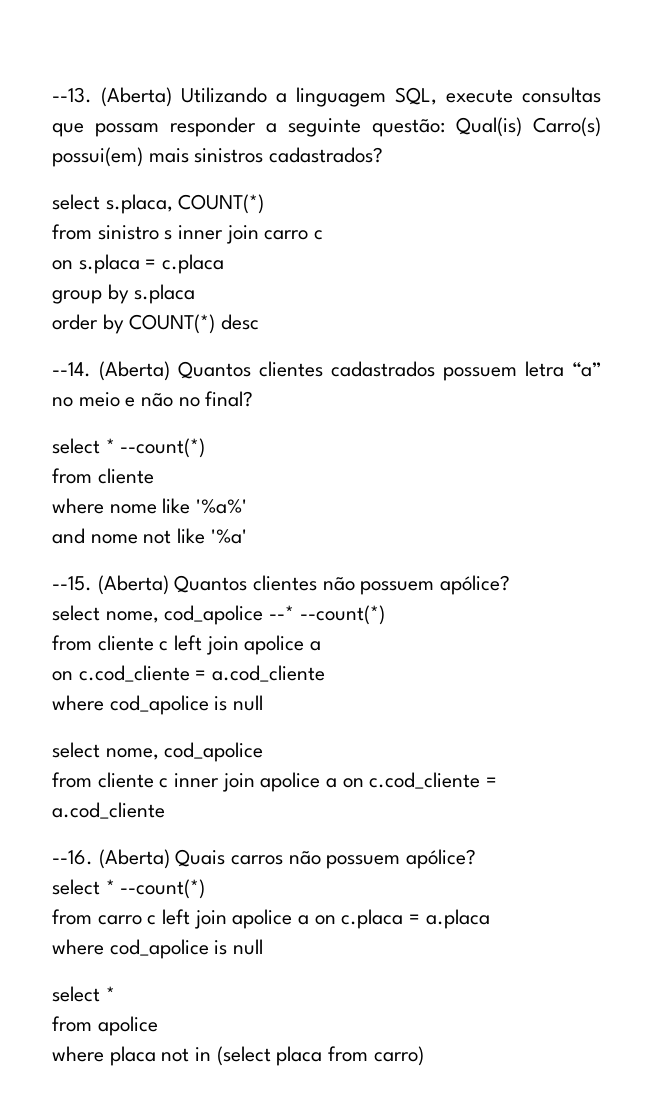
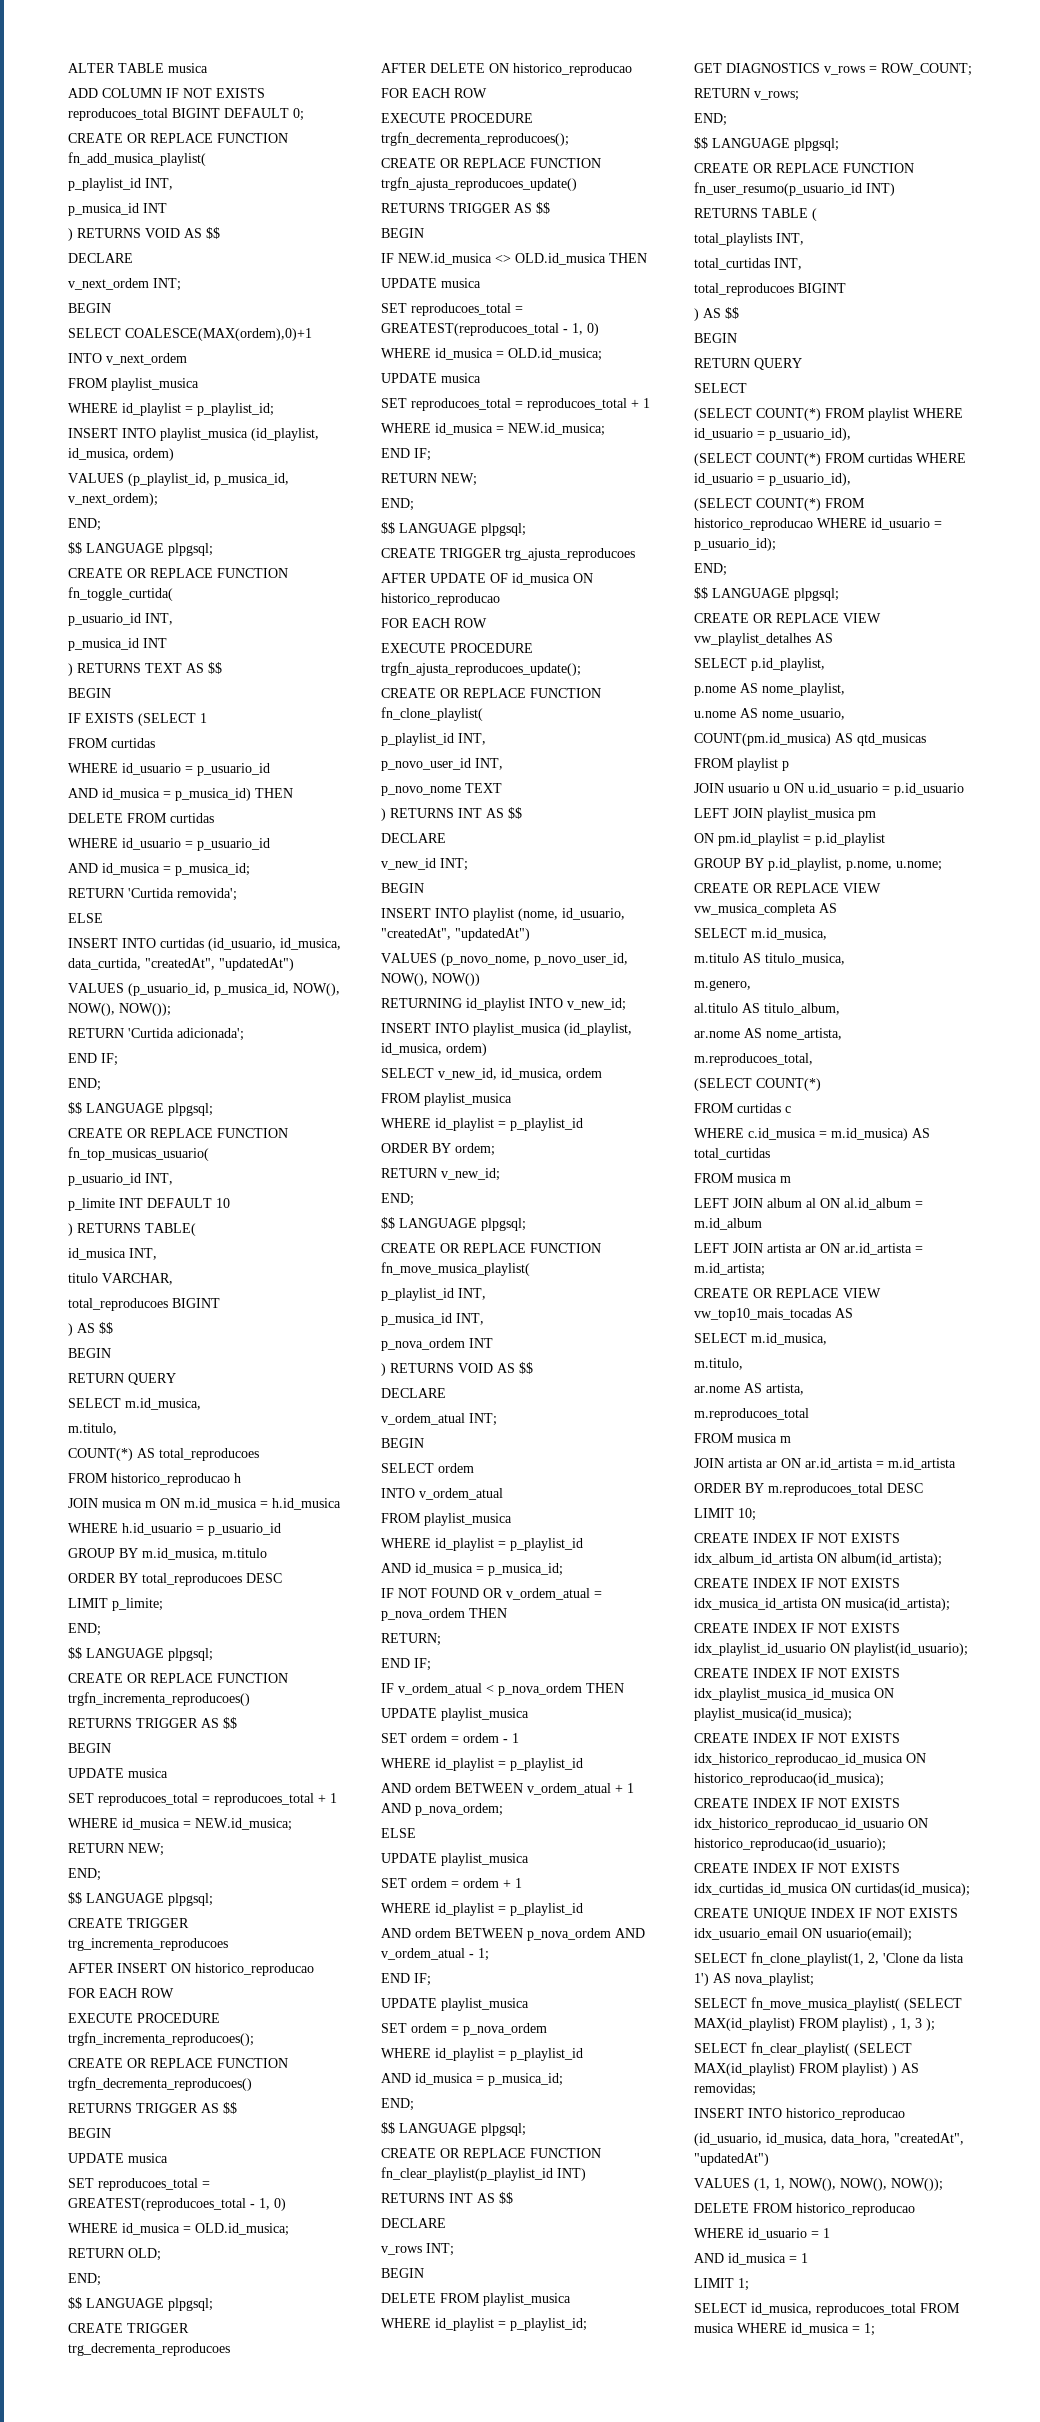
[52,87,601,107] [52,117,601,137] [52,147,384,167] [52,194,265,214] [52,224,324,244] [52,254,225,274] [52,284,196,304] [52,314,260,334] [52,361,601,381] [52,391,254,407] [52,438,206,458] [52,468,154,484] [52,498,248,514] [52,528,247,544] [52,575,511,595] [52,605,385,625] [52,635,322,655] [52,665,326,682] [52,695,264,715] [52,742,264,762] [52,772,498,792] [52,802,165,819] [52,849,477,869] [52,879,206,899] [52,909,490,929] [52,939,264,959] [52,986,115,1002] [52,1016,158,1036] [52,1046,424,1066] --13. (Aberta) Utilizando a linguagem SQL, execute consultas que possam responder a seguinte questão: Qual(is) Carro(s) possui(em) mais sinistros cadastrados? // select s.placa, COUNT(*) // from sinistro s inner join carro c // on s.placa = c.placa // group by s.placa // order by COUNT(*) desc // --14. (Aberta) Quantos clientes cadastrados possuem letra “a” no meio e não no final? // select * --count(*) // from cliente // where nome like '%a%' // and nome not like '%a' // --15. (Aberta) Quantos clientes não possuem apólice? // select nome, cod_apolice --* --count(*) // from cliente c left join apolice a // on c.cod_cliente = a.cod_cliente // where cod_apolice is null // select nome, cod_apolice // from cliente c inner join apolice a on c.cod_cliente = a.cod_cliente // --16. (Aberta) Quais carros não possuem apólice? // select * --count(*) // from carro c left join apolice a on c.placa = a.placa // where cod_apolice is null // select * // from apolice // where placa not in (select placa from carro) -> [68,63,208,73] [68,88,265,98] [68,108,304,121] [68,133,288,143] [68,152,206,166] [68,178,173,191] [68,203,167,216] [68,227,220,241] [68,253,133,263] [68,278,181,291] [68,303,111,313] [68,328,312,341] [68,353,187,365] [68,378,199,391] [68,403,274,416] [68,428,319,441] [68,448,174,461] [68,473,289,486] [68,493,158,506] [68,518,101,531] [68,542,213,556] [68,568,288,578] [68,587,173,601] [68,613,173,626] [68,638,167,651] [68,662,222,676] [68,688,111,698] [68,713,207,726] [68,738,155,748] [68,763,270,776] [68,788,293,801] [68,813,214,823] [68,838,270,851] [68,863,250,876] [68,888,237,901] [68,913,103,923] [68,938,341,951] [68,958,294,971] [68,983,340,996] [68,1003,171,1016] [68,1028,244,1041] [68,1053,118,1066] [68,1078,101,1091] [68,1102,213,1116] [68,1128,288,1138] [68,1147,209,1161] [68,1173,173,1186] [68,1198,230,1211] [68,1223,196,1236] [68,1248,157,1260] [68,1273,173,1285] [68,1298,220,1311] [68,1322,113,1336] [68,1348,111,1358] [68,1373,176,1385] [68,1398,201,1410] [68,1423,117,1435] [68,1448,259,1461] [68,1473,241,1486] [68,1498,341,1510] [68,1523,281,1536] [68,1548,267,1560] [68,1573,282,1586] [68,1598,163,1611] [68,1623,101,1636] [68,1647,213,1661] [68,1673,288,1683] [68,1692,250,1706] [68,1717,237,1729] [68,1743,111,1753] [68,1768,168,1778] [68,1793,337,1806] [68,1818,292,1831] [68,1843,164,1856] [68,1868,101,1881] [68,1892,213,1906] [68,1918,189,1928] [68,1938,228,1951] [68,1963,314,1976] [68,1988,174,1998] [68,2013,220,2023] [68,2032,254,2046] [68,2058,288,2068] [68,2077,252,2091] [68,2102,237,2114] [68,2128,111,2138] [68,2153,168,2163] [68,2178,210,2191] [68,2198,286,2211] [68,2223,289,2236] [68,2248,161,2261] [68,2273,101,2286] [68,2297,213,2311] [68,2323,189,2333] [68,2343,230,2356] [381,63,632,76] [381,88,487,98] [381,113,533,123] [381,132,569,146] [381,158,601,168] [381,177,577,191] [381,202,550,214] [381,228,424,238] [381,253,647,265] [381,278,481,288] [381,303,523,316] [381,323,599,336] [381,348,602,361] [381,373,481,383] [381,398,650,411] [381,423,605,436] [381,448,431,461] [381,473,477,486] [381,498,414,511] [381,522,526,536] [381,548,635,561] [381,573,593,585] [381,593,500,606] [381,618,487,628] [381,643,533,653] [381,662,581,676] [381,688,601,698] [381,707,483,721] [381,733,486,746] [381,758,503,771] [381,783,502,796] [381,807,522,821] [381,833,446,843] [381,858,468,871] [381,883,424,893] [381,908,625,921] [381,928,530,941] [381,953,628,966] [381,973,480,986] [381,998,626,1011] [381,1023,632,1036] [381,1043,487,1056] [381,1068,602,1080] [381,1093,512,1106] [381,1118,583,1131] [381,1143,495,1156] [381,1168,500,1181] [381,1193,414,1206] [381,1217,526,1231] [381,1243,601,1253] [381,1262,530,1276] [381,1288,486,1301] [381,1313,484,1326] [381,1338,493,1351] [381,1362,533,1376] [381,1388,446,1398] [381,1413,497,1426] [381,1438,424,1448] [381,1463,474,1473] [381,1488,503,1500] [381,1513,512,1526] [381,1538,583,1551] [381,1563,563,1576] [381,1588,602,1600] [381,1608,507,1621] [381,1633,441,1646] [381,1658,431,1671] [381,1683,624,1696] [381,1708,529,1721] [381,1733,519,1743] [381,1758,583,1771] [381,1783,634,1795] [381,1803,503,1816] [381,1828,416,1838] [381,1853,529,1866] [381,1878,522,1888] [381,1903,583,1916] [381,1928,645,1941] [381,1948,489,1961] [381,1973,431,1986] [381,1998,529,2011] [381,2023,547,2036] [381,2048,583,2061] [381,2073,563,2086] [381,2098,414,2111] [381,2122,526,2136] [381,2148,601,2158] [381,2167,586,2181] [381,2192,513,2204] [381,2218,446,2228] [381,2243,454,2256] [381,2268,424,2278] [381,2293,571,2306] [381,2318,587,2331] [694,63,972,76] [694,88,799,101] [694,113,727,126] [694,137,839,151] [694,163,914,173] [694,182,895,196] [694,208,817,221] [694,233,804,246] [694,258,802,270] [694,283,846,296] [694,307,739,321] [694,333,737,343] [694,358,802,370] [694,383,747,393] [694,408,963,421] [694,428,851,441] [694,453,966,466] [694,473,851,486] [694,498,865,511] [694,518,942,531] [694,538,776,551] [694,563,727,576] [694,587,839,601] [694,613,881,623] [694,633,833,646] [694,658,825,671] [694,683,845,696] [694,708,845,720] [694,733,926,746] [694,758,789,771] [694,783,964,796] [694,808,876,821] [694,833,885,846] [694,858,942,871] [694,883,881,893] [694,903,837,916] [694,928,827,940] [694,953,845,965] [694,980,751,991] [694,1003,840,1015] [694,1028,842,1040] [694,1053,813,1066] [694,1078,821,1091] [694,1103,791,1113] [694,1128,930,1141] [694,1148,770,1160] [694,1173,791,1183] [694,1198,923,1210] [694,1218,762,1230] [694,1243,923,1255] [694,1263,765,1276] [694,1288,881,1298] [694,1308,853,1321] [694,1333,827,1345] [694,1358,743,1370] [694,1383,804,1395] [694,1408,809,1421] [694,1433,791,1443] [694,1458,956,1470] [694,1483,923,1496] [694,1508,756,1521] [694,1533,900,1543] [694,1553,942,1566] [694,1578,900,1588] [694,1598,950,1611] [694,1623,900,1633] [694,1643,968,1656] [694,1668,900,1678] [694,1688,894,1701] [694,1708,852,1721] [694,1733,900,1743] [694,1753,926,1766] [694,1773,884,1786] [694,1798,900,1808] [694,1818,928,1831] [694,1838,886,1851] [694,1863,900,1873] [694,1883,970,1896] [694,1908,958,1920] [694,1928,912,1941] [694,1952,964,1966] [694,1973,814,1986] [694,1997,962,2011] [694,2018,935,2031] [694,2042,912,2056] [694,2063,919,2076] [694,2083,756,2096] [694,2108,905,2121] [694,2133,964,2146] [694,2153,769,2166] [694,2178,943,2191] [694,2203,915,2216] [694,2228,830,2240] [694,2253,808,2265] [694,2278,749,2291] [694,2303,960,2316] [694,2323,875,2336] ALTER TABLE musica // ADD COLUMN IF NOT EXISTS reproducoes_total BIGINT DEFAULT 0; // CREATE OR REPLACE FUNCTION fn_add_musica_playlist( // p_playlist_id INT, // p_musica_id INT // ) RETURNS VOID AS $$ // DECLARE // v_next_ordem INT; // BEGIN // SELECT COALESCE(MAX(ordem),0)+1 // INTO v_next_ordem // FROM playlist_musica // WHERE id_playlist = p_playlist_id; // INSERT INTO playlist_musica (id_playlist, id_musica, ordem) // VALUES (p_playlist_id, p_musica_id, v_next_ordem); // END; // $$ LANGUAGE plpgsql; // CREATE OR REPLACE FUNCTION fn_toggle_curtida( // p_usuario_id INT, // p_musica_id INT // ) RETURNS TEXT AS $$ // BEGIN // IF EXISTS (SELECT 1 // FROM curtidas // WHERE id_usuario = p_usuario_id // AND id_musica = p_musica_id) THEN // DELETE FROM curtidas // WHERE id_usuario = p_usuario_id // AND id_musica = p_musica_id; // RETURN 'Curtida removida'; // ELSE // INSERT INTO curtidas (id_usuario, id_musica, data_curtida, "createdAt", "updatedAt") // VALUES (p_usuario_id, p_musica_id, NOW(), NOW(), NOW()); // RETURN 'Curtida adicionada'; // END IF; // END; // $$ LANGUAGE plpgsql; // CREATE OR REPLACE FUNCTION fn_top_musicas_usuario( // p_usuario_id INT, // p_limite INT DEFAULT 10 // ) RETURNS TABLE( // id_musica INT, // titulo VARCHAR, // total_reproducoes BIGINT // ) AS $$ // BEGIN // RETURN QUERY // SELECT m.id_musica, // m.titulo, // COUNT(*) AS total_reproducoes // FROM historico_reproducao h // JOIN musica m ON m.id_musica = h.id_musica // WHERE h.id_usuario = p_usuario_id // GROUP BY m.id_musica, m.titulo // ORDER BY total_reproducoes DESC // LIMIT p_limite; // END; // $$ LANGUAGE plpgsql; // CREATE OR REPLACE FUNCTION trgfn_incrementa_reproducoes() // RETURNS TRIGGER AS $$ // BEGIN // UPDATE musica // SET reproducoes_total = reproducoes_total + 1 // WHERE id_musica = NEW.id_musica; // RETURN NEW; // END; // $$ LANGUAGE plpgsql; // CREATE TRIGGER trg_incrementa_reproducoes // AFTER INSERT ON historico_reproducao // FOR EACH ROW // EXECUTE PROCEDURE trgfn_incrementa_reproducoes(); // CREATE OR REPLACE FUNCTION trgfn_decrementa_reproducoes() // RETURNS TRIGGER AS $$ // BEGIN // UPDATE musica // SET reproducoes_total = GREATEST(reproducoes_total - 1, 0) // WHERE id_musica = OLD.id_musica; // RETURN OLD; // END; // $$ LANGUAGE plpgsql; // CREATE TRIGGER trg_decrementa_reproducoes // AFTER DELETE ON historico_reproducao // FOR EACH ROW // EXECUTE PROCEDURE trgfn_decrementa_reproducoes(); // CREATE OR REPLACE FUNCTION trgfn_ajusta_reproducoes_update() // RETURNS TRIGGER AS $$ // BEGIN // IF NEW.id_musica <> OLD.id_musica THEN // UPDATE musica // SET reproducoes_total = GREATEST(reproducoes_total - 1, 0) // WHERE id_musica = OLD.id_musica; // UPDATE musica // SET reproducoes_total = reproducoes_total + 1 // WHERE id_musica = NEW.id_musica; // END IF; // RETURN NEW; // END; // $$ LANGUAGE plpgsql; // CREATE TRIGGER trg_ajusta_reproducoes // AFTER UPDATE OF id_musica ON historico_reproducao // FOR EACH ROW // EXECUTE PROCEDURE trgfn_ajusta_reproducoes_update(); // CREATE OR REPLACE FUNCTION fn_clone_playlist( // p_playlist_id INT, // p_novo_user_id INT, // p_novo_nome TEXT // ) RETURNS INT AS $$ // DECLARE // v_new_id INT; // BEGIN // INSERT INTO playlist (nome, id_usuario, "createdAt", "updatedAt") // VALUES (p_novo_nome, p_novo_user_id, NOW(), NOW()) // RETURNING id_playlist INTO v_new_id; // INSERT INTO playlist_musica (id_playlist, id_musica, ordem) // SELECT v_new_id, id_musica, ordem // FROM playlist_musica // WHERE id_playlist = p_playlist_id // ORDER BY ordem; // RETURN v_new_id; // END; // $$ LANGUAGE plpgsql; // CREATE OR REPLACE FUNCTION fn_move_musica_playlist( // p_playlist_id INT, // p_musica_id INT, // p_nova_ordem INT // ) RETURNS VOID AS $$ // DECLARE // v_ordem_atual INT; // BEGIN // SELECT ordem // INTO v_ordem_atual // FROM playlist_musica // WHERE id_playlist = p_playlist_id // AND id_musica = p_musica_id; // IF NOT FOUND OR v_ordem_atual = p_nova_ordem THEN // RETURN; // END IF; // IF v_ordem_atual < p_nova_ordem THEN // UPDATE playlist_musica // SET ordem = ordem - 1 // WHERE id_playlist = p_playlist_id // AND ordem BETWEEN v_ordem_atual + 1 AND p_nova_ordem; // ELSE // UPDATE playlist_musica // SET ordem = ordem + 1 // WHERE id_playlist = p_playlist_id // AND ordem BETWEEN p_nova_ordem AND v_ordem_atual - 1; // END IF; // UPDATE playlist_musica // SET ordem = p_nova_ordem // WHERE id_playlist = p_playlist_id // AND id_musica = p_musica_id; // END; // $$ LANGUAGE plpgsql; // CREATE OR REPLACE FUNCTION fn_clear_playlist(p_playlist_id INT) // RETURNS INT AS $$ // DECLARE // v_rows INT; // BEGIN // DELETE FROM playlist_musica // WHERE id_playlist = p_playlist_id; // GET DIAGNOSTICS v_rows = ROW_COUNT; // RETURN v_rows; // END; // $$ LANGUAGE plpgsql; // CREATE OR REPLACE FUNCTION fn_user_resumo(p_usuario_id INT) // RETURNS TABLE ( // total_playlists INT, // total_curtidas INT, // total_reproducoes BIGINT // ) AS $$ // BEGIN // RETURN QUERY // SELECT // (SELECT COUNT(*) FROM playlist WHERE id_usuario = p_usuario_id), // (SELECT COUNT(*) FROM curtidas WHERE id_usuario = p_usuario_id), // (SELECT COUNT(*) FROM historico_reproducao WHERE id_usuario = p_usuario_id); // END; // $$ LANGUAGE plpgsql; // CREATE OR REPLACE VIEW vw_playlist_detalhes AS // SELECT p.id_playlist, // p.nome AS nome_playlist, // u.nome AS nome_usuario, // COUNT(pm.id_musica) AS qtd_musicas // FROM playlist p // JOIN usuario u ON u.id_usuario = p.id_usuario // LEFT JOIN playlist_musica pm // ON pm.id_playlist = p.id_playlist // GROUP BY p.id_playlist, p.nome, u.nome; // CREATE OR REPLACE VIEW vw_musica_completa AS // SELECT m.id_musica, // m.titulo AS titulo_musica, // m.genero, // al.titulo AS titulo_album, // ar.nome AS nome_artista, // m.reproducoes_total, // (SELECT COUNT(*) // FROM curtidas c // WHERE c.id_musica = m.id_musica) AS total_curtidas // FROM musica m // LEFT JOIN album al ON al.id_album = m.id_album // LEFT JOIN artista ar ON ar.id_artista = m.id_artista; // CREATE OR REPLACE VIEW vw_top10_mais_tocadas AS // SELECT m.id_musica, // m.titulo, // ar.nome AS artista, // m.reproducoes_total // FROM musica m // JOIN artista ar ON ar.id_artista = m.id_artista // ORDER BY m.reproducoes_total DESC // LIMIT 10; // CREATE INDEX IF NOT EXISTS idx_album_id_artista ON album(id_artista); // CREATE INDEX IF NOT EXISTS idx_musica_id_artista ON musica(id_artista); // CREATE INDEX IF NOT EXISTS idx_playlist_id_usuario ON playlist(id_usuario); // CREATE INDEX IF NOT EXISTS idx_playlist_musica_id_musica ON playlist_musica(id_musica); // CREATE INDEX IF NOT EXISTS idx_historico_reproducao_id_musica ON historico_reproducao(id_musica); // CREATE INDEX IF NOT EXISTS idx_historico_reproducao_id_usuario ON historico_reproducao(id_usuario); // CREATE INDEX IF NOT EXISTS idx_curtidas_id_musica ON curtidas(id_musica); // CREATE UNIQUE INDEX IF NOT EXISTS idx_usuario_email ON usuario(email); // SELECT fn_clone_playlist(1, 2, 'Clone da lista 1') AS nova_playlist; // SELECT fn_move_musica_playlist( (SELECT MAX(id_playlist) FROM playlist) , 1, 3 ); // SELECT fn_clear_playlist( (SELECT MAX(id_playlist) FROM playlist) ) AS removidas; // INSERT INTO historico_reproducao // (id_usuario, id_musica, data_hora, "createdAt", "updatedAt") // VALUES (1, 1, NOW(), NOW(), NOW()); // DELETE FROM historico_reproducao // WHERE id_usuario = 1 // AND id_musica = 1 // LIMIT 1; // SELECT id_musica, reproducoes_total FROM musica WHERE id_musica = 1;

